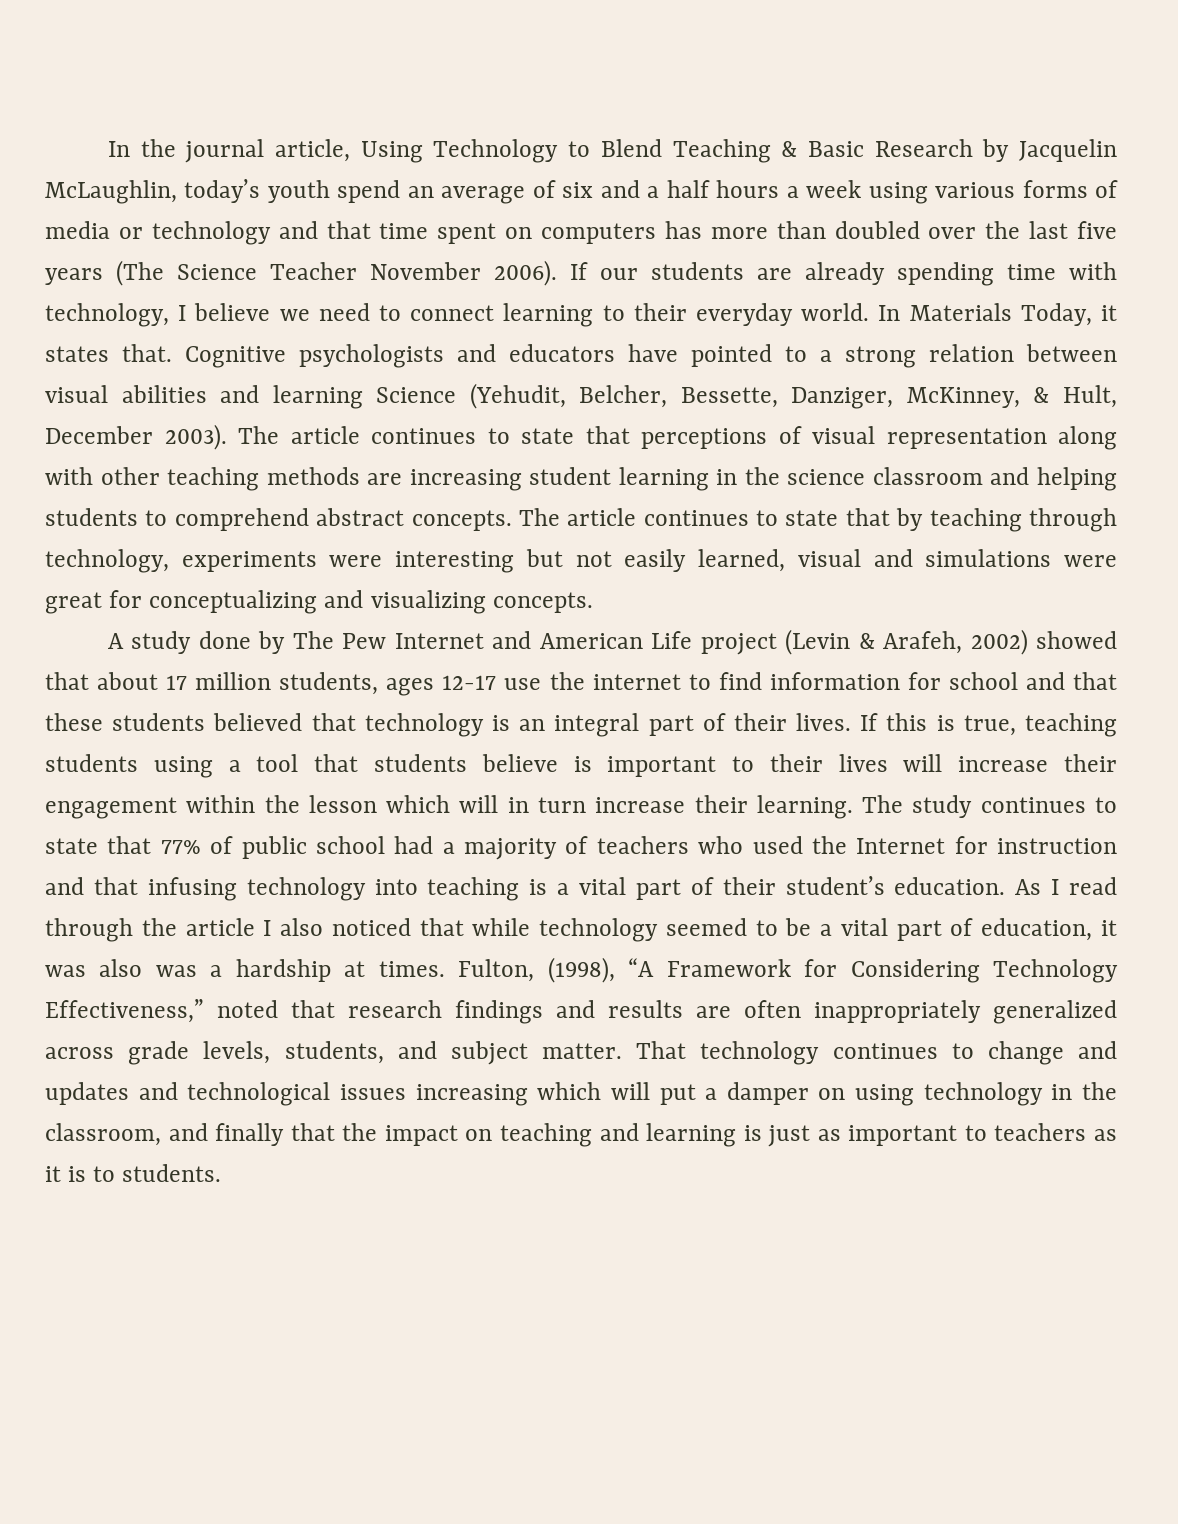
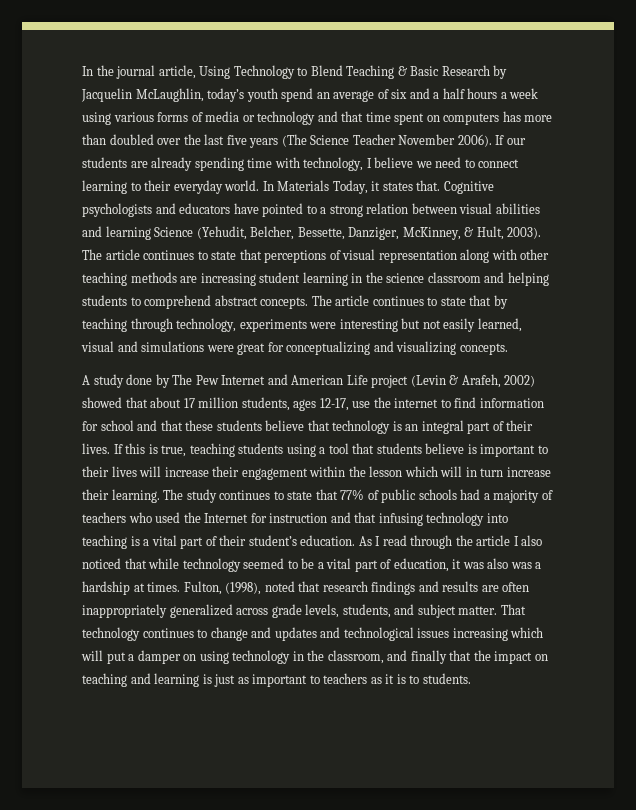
[45,426,153,444] December -> (504, 233) none
[442,675,497,690] 12-17 -> [319,398,349,411] 12-17,
[213,713,303,731] believed -> [265,420,305,431] believe
[315,836,385,854] school -> [418,489,457,500] schools
[628,958,1118,983] [45,999,204,1023] “A Framework for Considering Technology Effectiveness,” -> (262, 588) none

